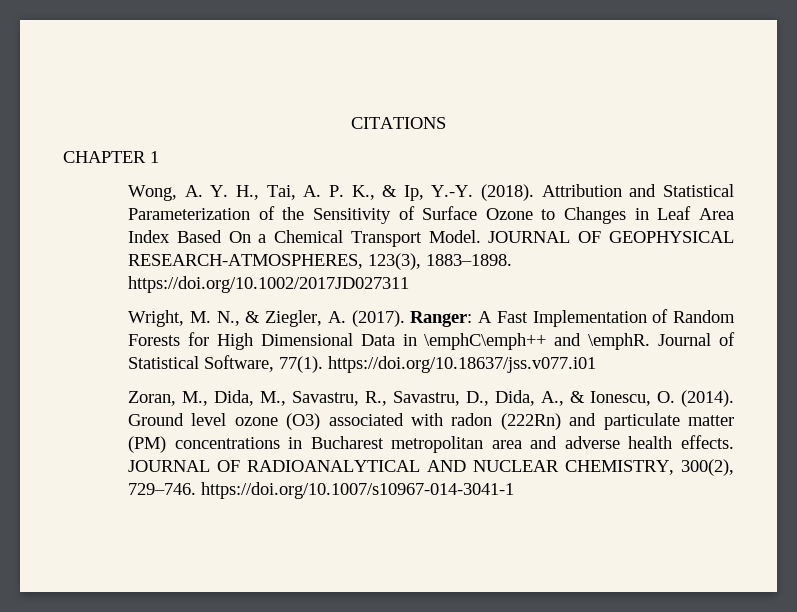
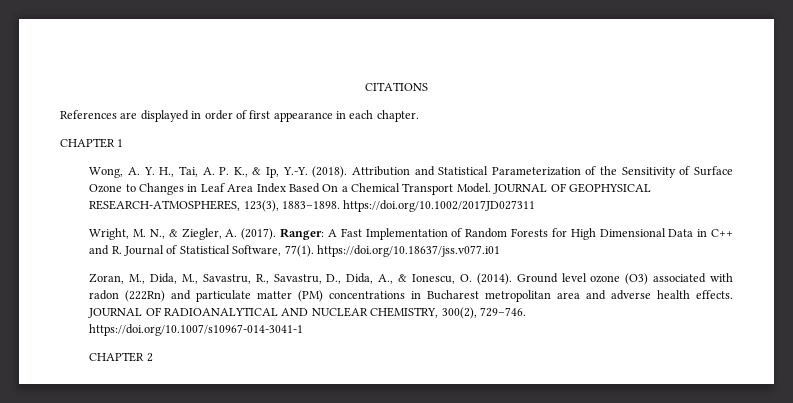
(446, 123) none -> [60,110,419,122] // References are displayed in order of first appearance in each chapter.
[424,333,651,350] \emphC\emph++ and \emphR. -> [711,229,734,237] [89,245,122,255] C++ and R.
(515, 490) none -> [89,352,153,362] // CHAPTER 2

